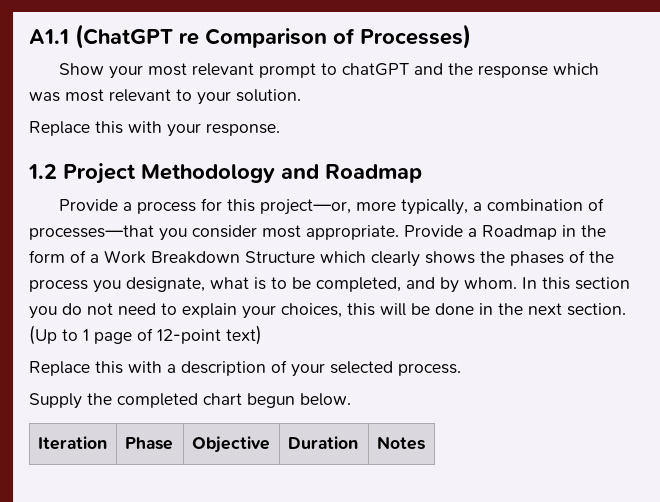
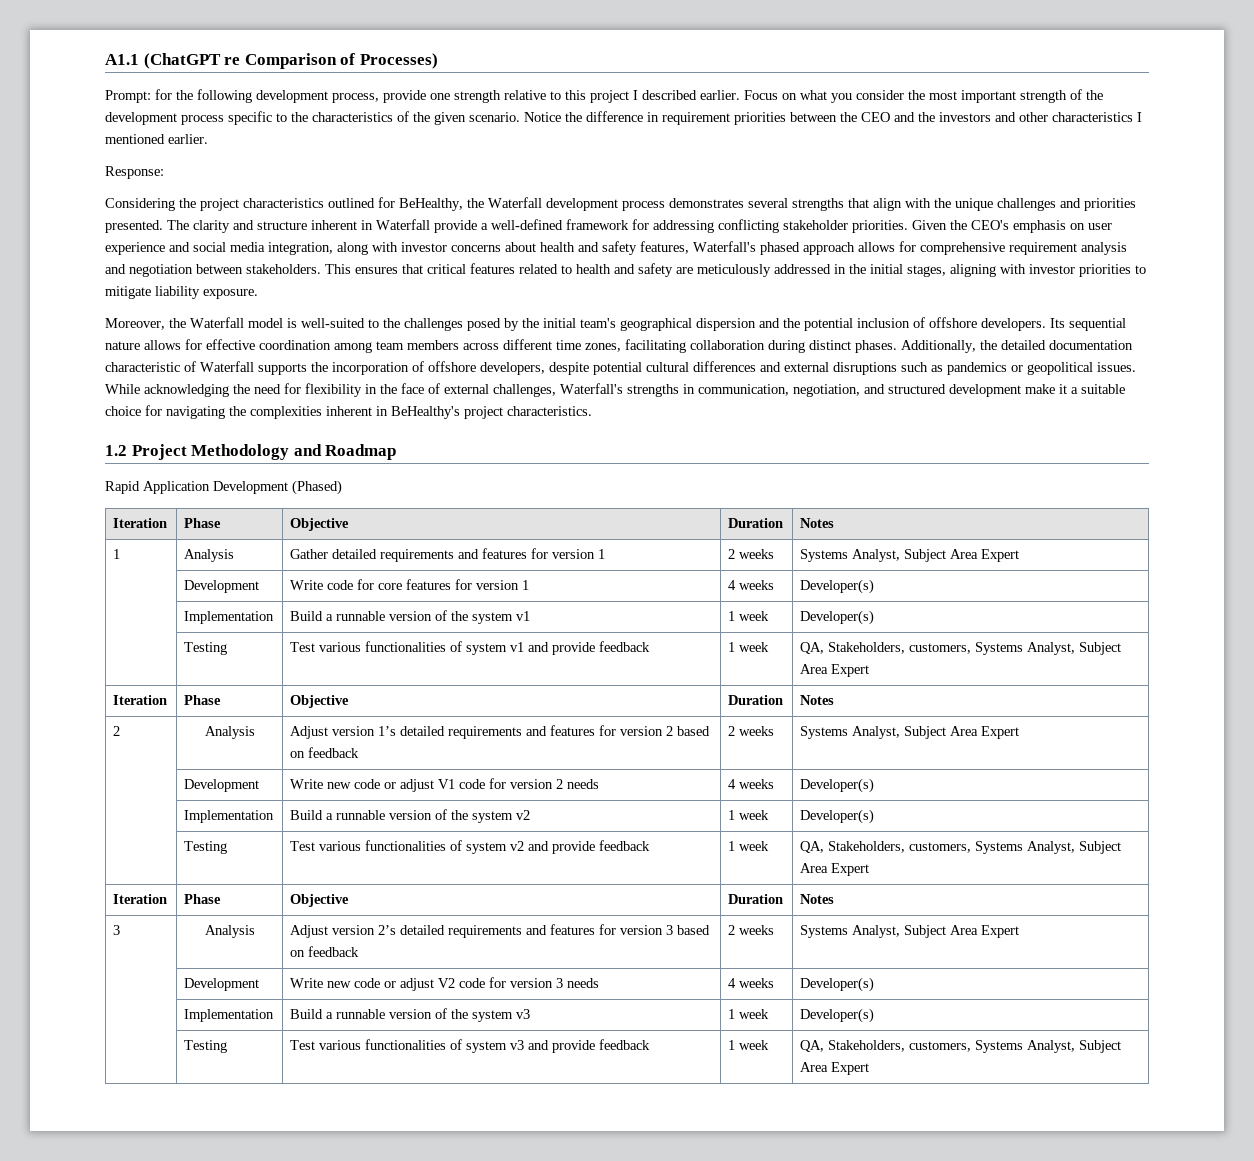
[59,63,600,79] [29,89,301,105] [29,121,280,137] Show your most relevant prompt to chatGPT and the response which was most relevant to your solution. // Replace this with your response. -> [105,89,1103,103] [105,111,1142,125] [105,134,208,144] [105,166,164,179] [105,197,1136,211] [105,219,1112,233] [105,241,1127,255] [105,263,1146,277] [105,286,258,299] [105,317,1126,331] [105,339,1133,353] [105,361,1136,375] [105,383,1125,397] [105,405,592,419] Prompt: for the following development process, provide one strength relative to this project I described earlier. Focus on what you consider the most important strength of the development process specific to the characteristics of the given scenario. Notice the difference in requirement priorities between the CEO and the investors and other characteristics I mentioned earlier. // Response: // Considering the project characteristics outlined for BeHealthy, the Waterfall development process demonstrates several strengths that align with the unique challenges and priorities presented. The clarity and structure inherent in Waterfall provide a well-defined framework for addressing conflicting stakeholder priorities. Given the CEO's emphasis on user experience and social media integration, along with investor concerns about health and safety features, Waterfall's phased approach allows for comprehensive requirement analysis and negotiation between stakeholders. This ensures that critical features related to health and safety are meticulously addressed in the initial stages, aligning with investor priorities to mitigate liability exposure. // Moreover, the Waterfall model is well-suited to the challenges posed by the initial team's geographical dispersion and the potential inclusion of offshore developers. Its sequential nature allows for effective coordination among team members across different time zones, facilitating collaboration during distinct phases. Additionally, the detailed documentation characteristic of Waterfall supports the incorporation of offshore developers, despite potential cultural differences and external disruptions such as pandemics or geopolitical issues. While acknowledging the need for flexibility in the face of external challenges, Waterfall's strengths in communication, negotiation, and structured development make it a suitable choice for navigating the complexities inherent in BeHealthy's project characteristics.
[59,198,605,215] [29,225,606,241] [29,250,614,267] [29,277,630,293] [29,303,626,319] [29,325,262,345] [29,360,461,377] [29,393,351,409] [37,436,107,450] [124,437,173,450] [191,436,270,453] [287,436,358,449] [376,436,425,450] Provide a process for this project—or, more typically, a combination of processes—that you consider most appropriate. Provide a Roadmap in the form of a Work Breakdown Structure which clearly shows the phases of the process you designate, what is to be completed, and by whom. In this section you do not need to explain your choices, this will be done in the next section. (Up to 1 page of 12-point text) // Replace this with a description of your selected process. // Supply the completed chart begun below. // Iteration | Phase | Objective | Duration | Notes -> [105,480,342,495] [113,518,168,528] [184,518,222,528] [290,518,350,531] [728,518,784,528] [800,518,835,528] [113,549,121,559] [184,549,235,562] [290,548,606,562] [728,549,775,559] [800,549,1020,562] [184,580,260,593] [290,579,530,590] [728,580,775,590] [800,579,875,594] [184,611,275,624] [290,610,531,624] [728,611,770,621] [800,610,875,625] [184,642,228,655] [290,641,651,655] [728,642,770,652] [800,642,1122,655] [800,664,870,677] [113,695,168,705] [184,695,222,705] [290,695,350,708] [728,695,784,705] [800,695,835,705] [113,726,121,736] [204,726,255,739] [290,725,711,739] [290,747,360,758] [728,726,775,736] [800,726,1020,739] [184,779,260,792] [290,778,600,792] [728,779,775,789] [800,778,875,793] [184,810,275,823] [290,809,531,823] [728,810,770,820] [800,809,875,824] [184,841,228,854] [290,840,651,854] [728,841,770,851] [800,841,1122,854] [800,863,870,876] [113,894,168,904] [184,894,222,904] [290,894,350,907] [728,894,784,904] [800,894,835,904] [113,925,121,935] [204,925,255,938] [290,924,711,938] [290,946,360,957] [728,925,775,935] [800,925,1020,938] [184,978,260,991] [290,977,600,991] [728,978,775,988] [800,977,875,992] [184,1009,275,1022] [290,1008,531,1022] [728,1009,770,1019] [800,1008,875,1023] [184,1040,228,1053] [290,1039,651,1053] [728,1040,770,1050] [800,1040,1122,1053] [800,1062,870,1075] Rapid Application Development (Phased) // Iteration | Phase | Objective | Duration | Notes // 1 | Analysis | Gather detailed requirements and features for version 1 | 2 weeks | Systems Analyst, Subject Area Expert // | Development | Write code for core features for version 1 | 4 weeks | Developer(s) // | Implementation | Build a runnable version of the system v1 | 1 week | Developer(s) // | Testing | Test various functionalities of system v1 and provide feedback | 1 week | QA, Stakeholders, customers, Systems Analyst, Subject Area Expert // Iteration | Phase | Objective | Duration | Notes // 2 | Analysis | Adjust version 1’s detailed requirements and features for version 2 based on feedback | 2 weeks | Systems Analyst, Subject Area Expert // | Development | Write new code or adjust V1 code for version 2 needs | 4 weeks | Developer(s) // | Implementation | Build a runnable version of the system v2 | 1 week | Developer(s) // | Testing | Test various functionalities of system v2 and provide feedback | 1 week | QA, Stakeholders, customers, Systems Analyst, Subject Area Expert // Iteration | Phase | Objective | Duration | Notes // 3 | Analysis | Adjust version 2’s detailed requirements and features for version 3 based on feedback | 2 weeks | Systems Analyst, Subject Area Expert // | Development | Write new code or adjust V2 code for version 3 needs | 4 weeks | Developer(s) // | Implementation | Build a runnable version of the system v3 | 1 week | Developer(s) // | Testing | Test various functionalities of system v3 and provide feedback | 1 week | QA, Stakeholders, customers, Systems Analyst, Subject Area Expert

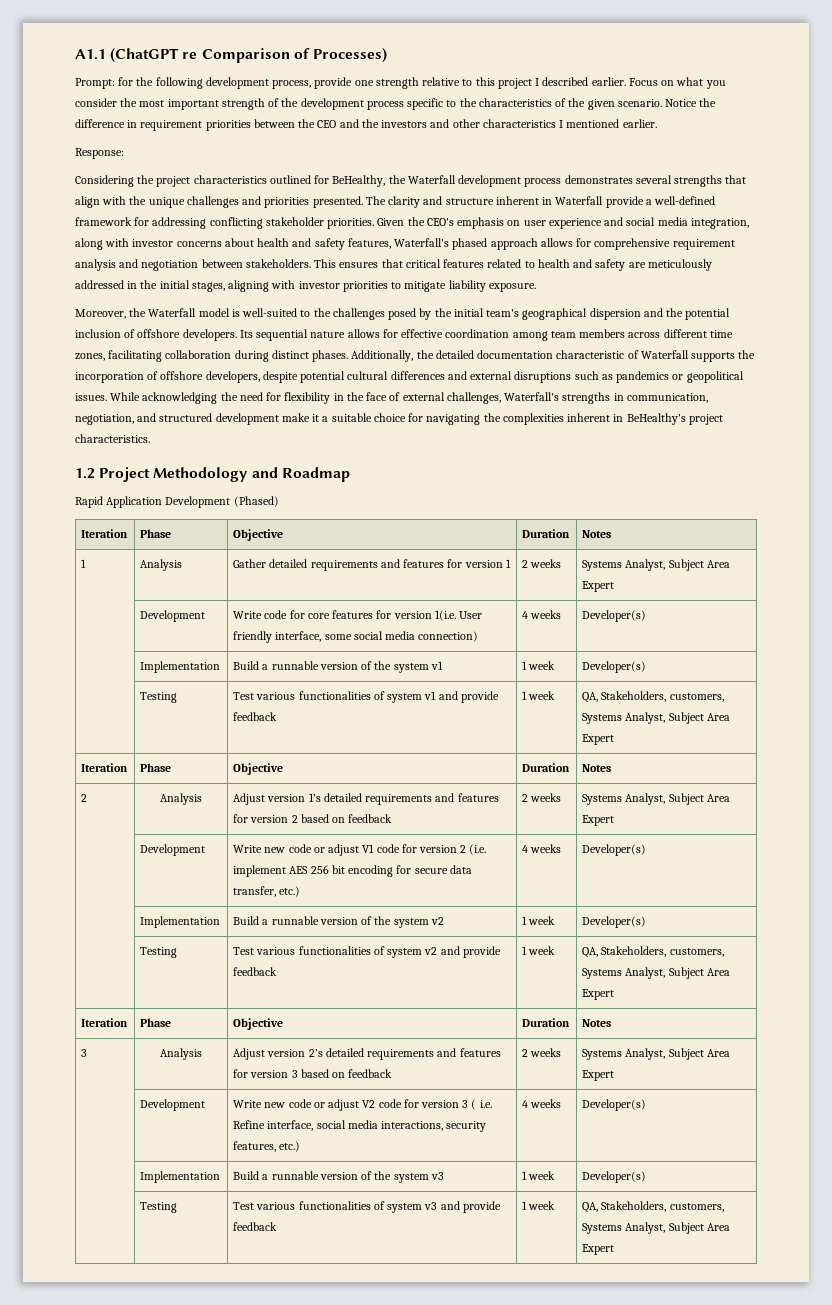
[522,580,530,590] 1 -> [434,610,482,621] [233,631,479,643] 1(i.e. User friendly interface, some social media connection)
[567,779,600,789] needs -> [469,844,487,855] [233,865,472,877] [233,886,301,897] (i.e. implement AES 256 bit encoding for secure data transfer, etc.)
[567,978,600,988] needs -> [471,1099,492,1110] [233,1120,487,1132] [233,1141,301,1152] ( i.e. Refine interface, social media interactions, security features, etc.)

